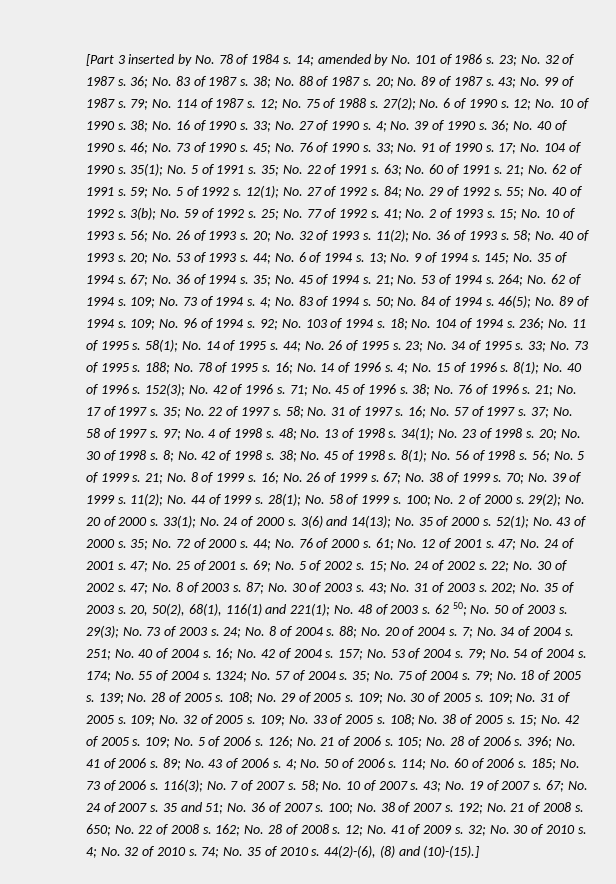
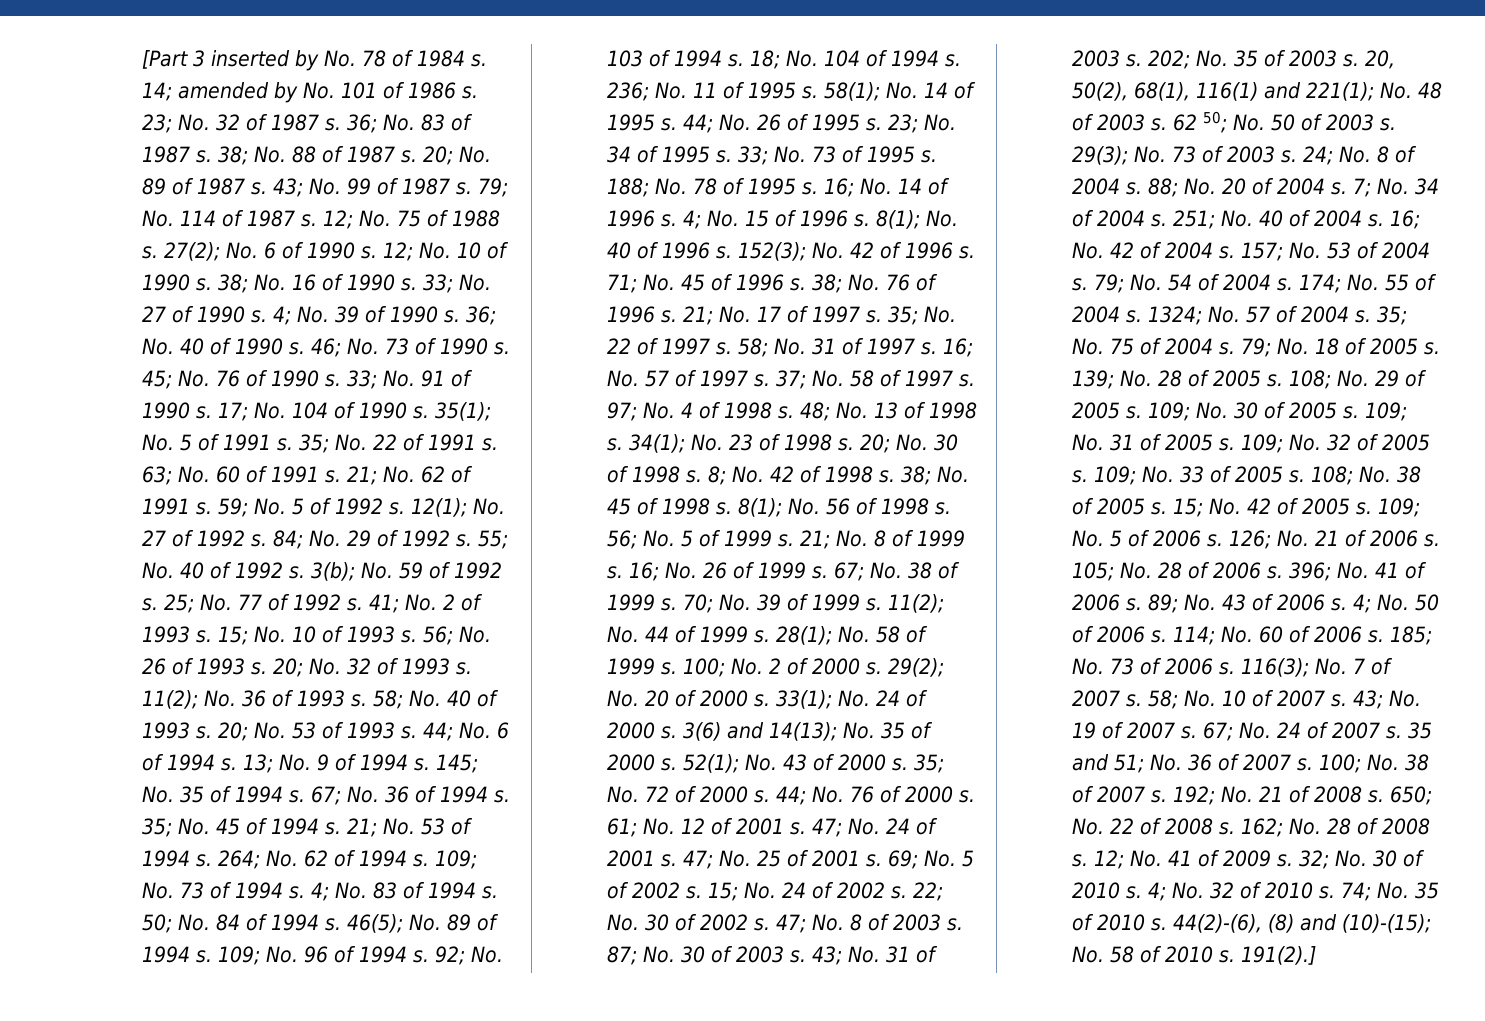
[423,845,480,858] (10)-(15).] -> [1341,914,1431,933] [1071,946,1316,965] (10)-(15); No. 58 of 2010 s. 191(2).]

